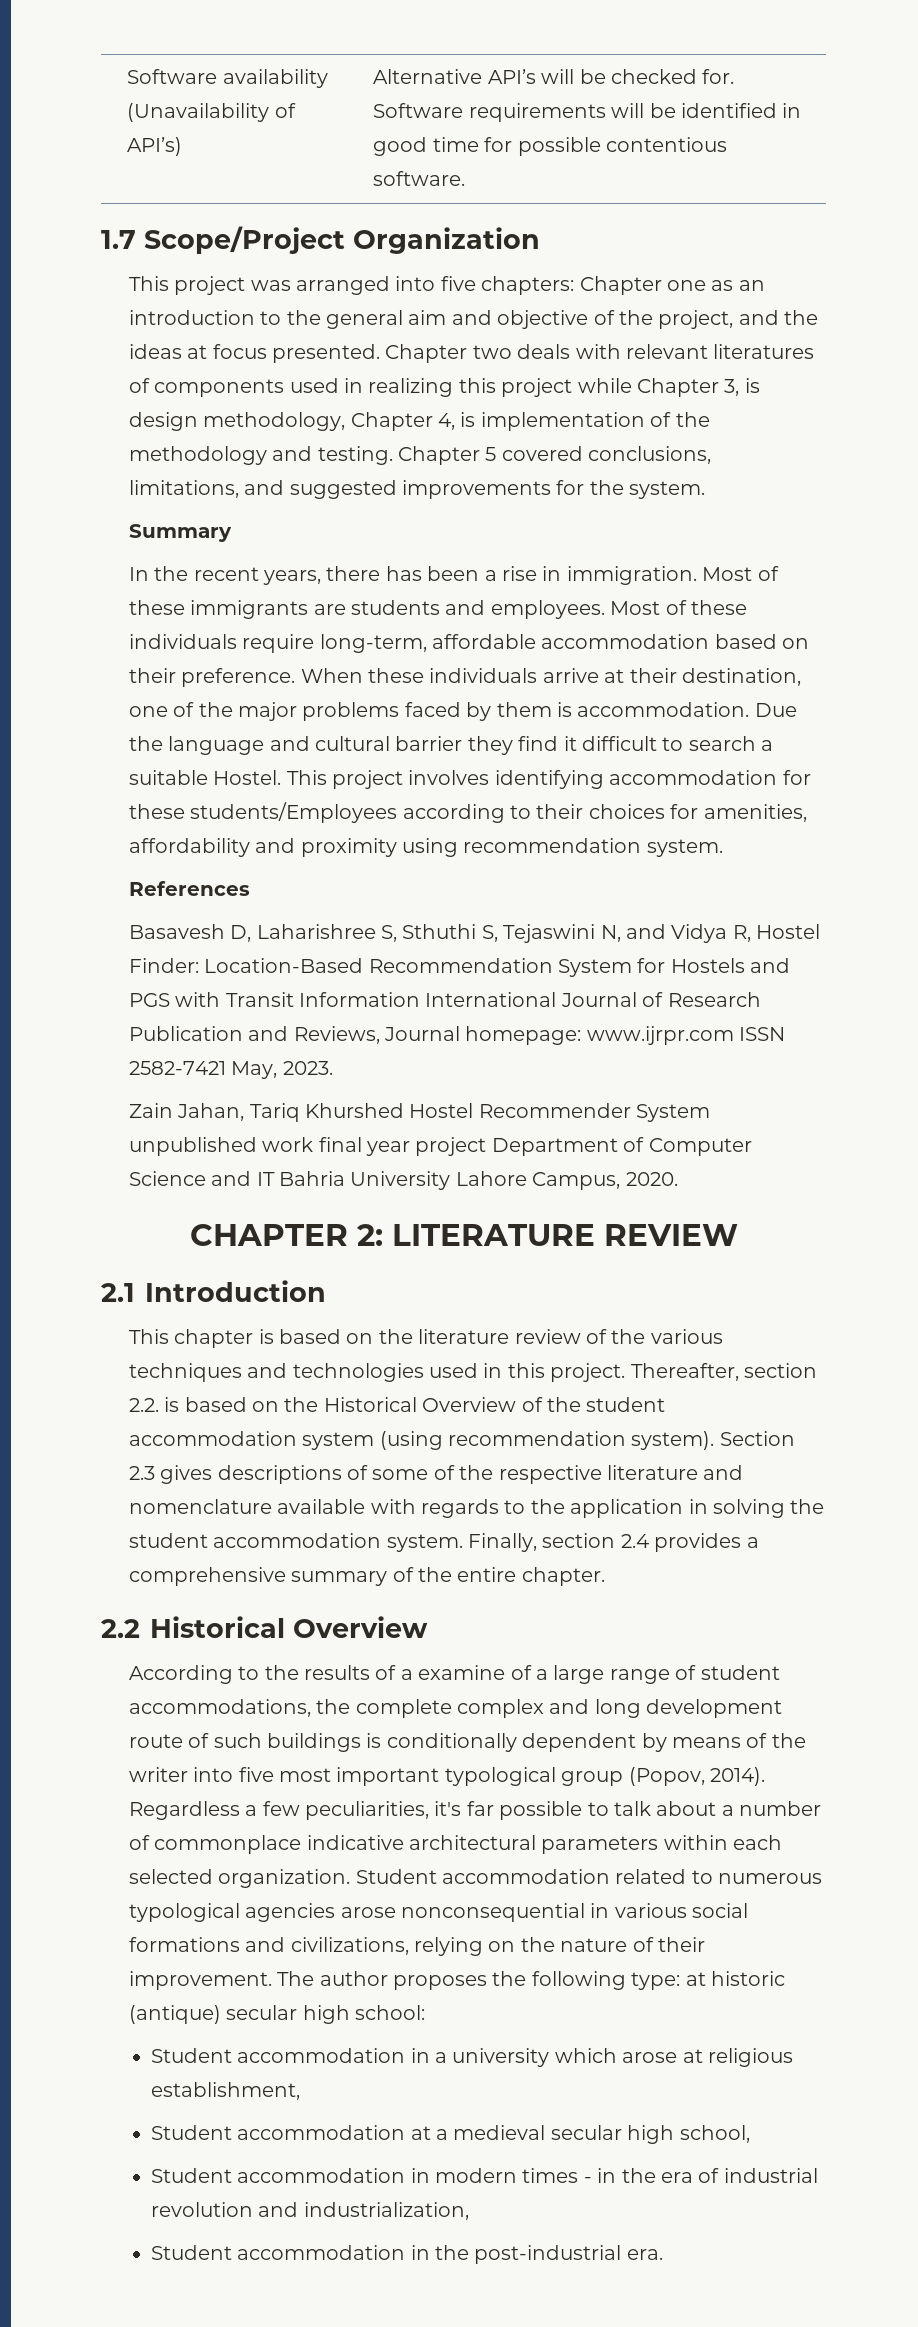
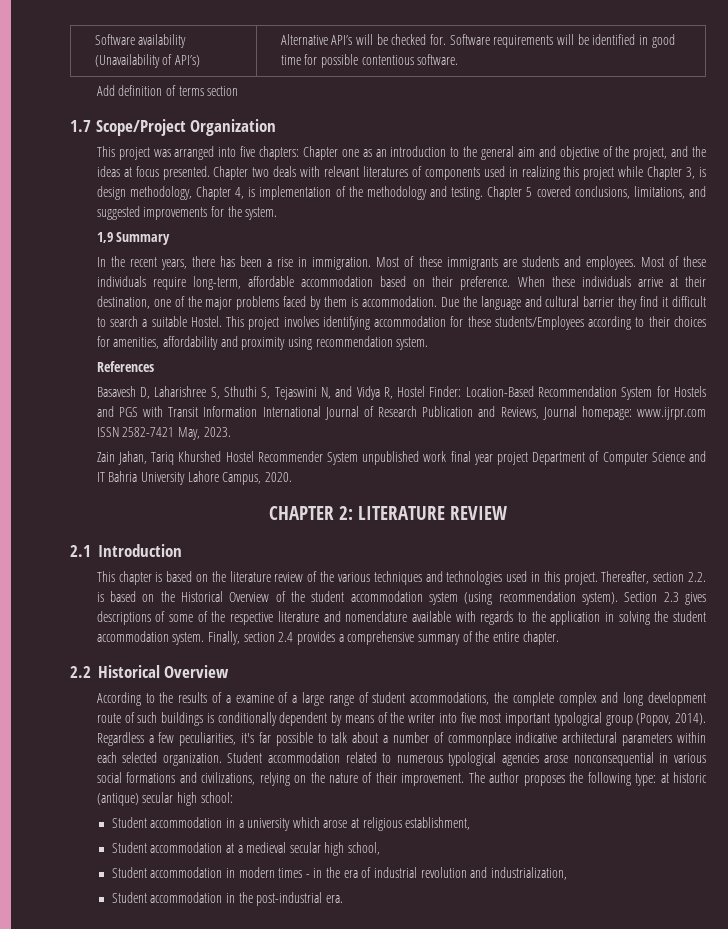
(466, 178) none -> [96,85,239,96] // Add definition of terms section
(706, 490) none -> [96,232,113,243] 1,9

